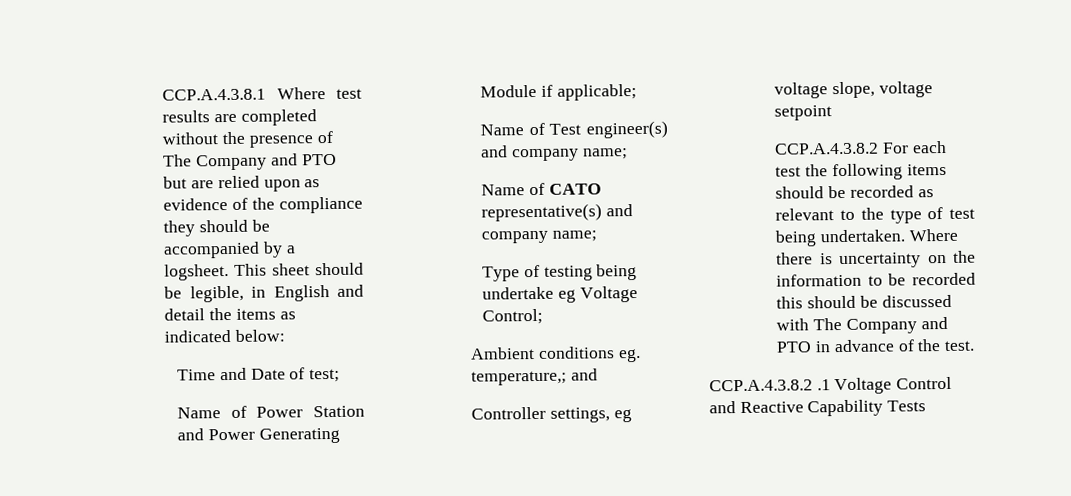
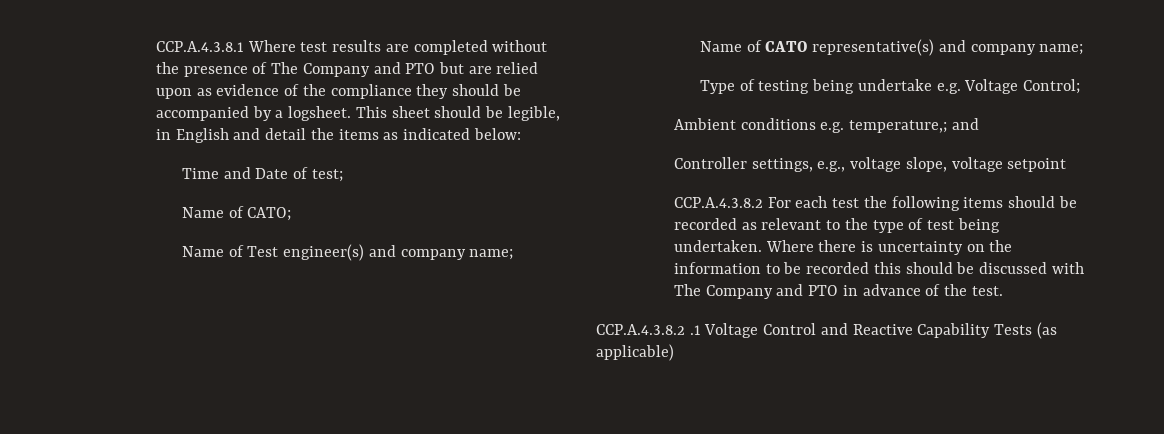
[256,405,365,418] [177,427,340,444] [480,84,637,101] Power Station and Power Generating Module if applicable; -> [247,207,292,221] CATO;
[557,289,576,303] eg -> [936,83,961,94] e.g.
[617,348,641,363] eg. -> [820,122,845,133] e.g.
[613,409,632,423] eg -> [817,161,846,172] e.g.,
(927, 406) none -> [1036,322,1057,339] [596,344,674,361] (as applicable)

